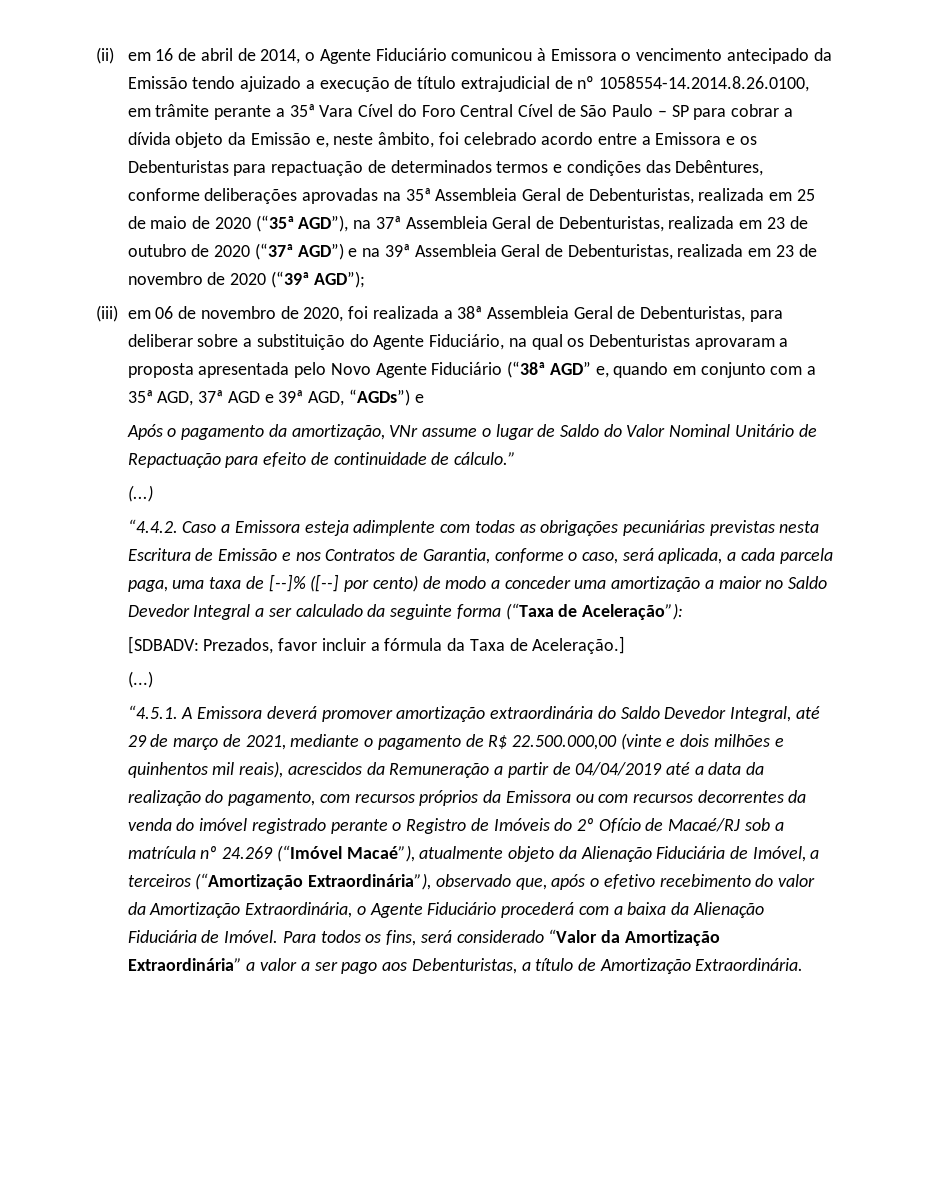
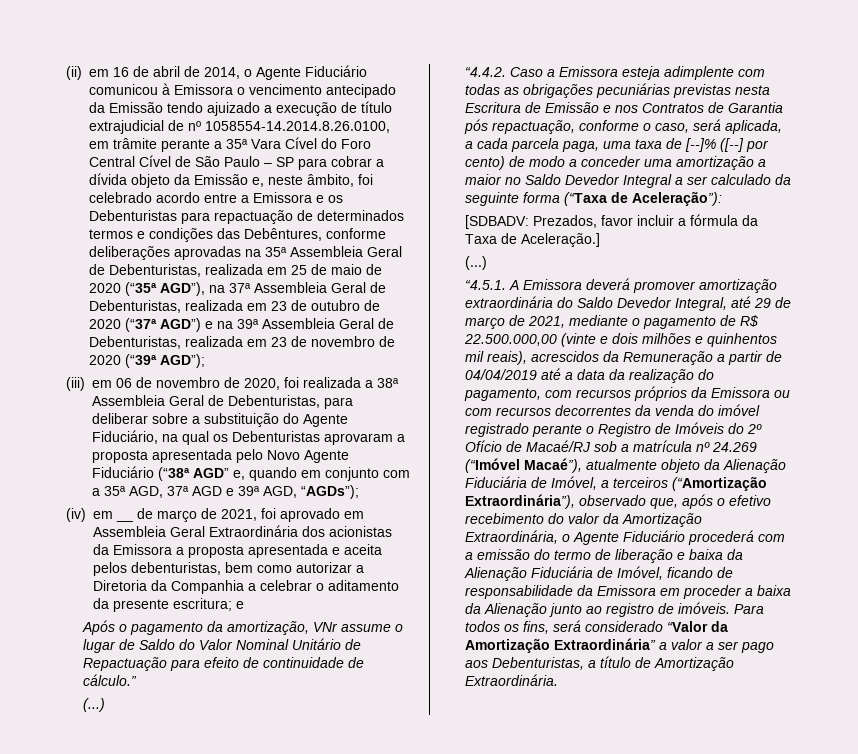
[348,389,410,406] “AGDs”) -> [301,485,359,499] [66,508,113,522] [116,519,133,522] [137,508,364,522] [93,525,392,537] [93,544,382,558] [93,562,364,576] [93,580,399,594] [93,598,232,612] “AGDs”); // (iv) em __ de março de 2021, foi aprovado em Assembleia Geral Extraordinária dos acionistas da Emissora a proposta apresentada e aceita pelos debenturistas, bem como autorizar a Diretoria da Companhia a celebrar o aditamento da presente escritura;
[422,548,490,564] Garantia, -> [727,102,783,113] [463,119,575,134] Garantia pós repactuação,
(623, 910) none -> [476,549,685,563] emissão do termo de liberação e
[224,930,279,943] Imóvel. -> [616,566,733,580] [464,585,791,599] [464,602,730,617] Imóvel, ficando de responsabilidade da Emissora em proceder a baixa da Alienação junto ao registro de imóveis.

